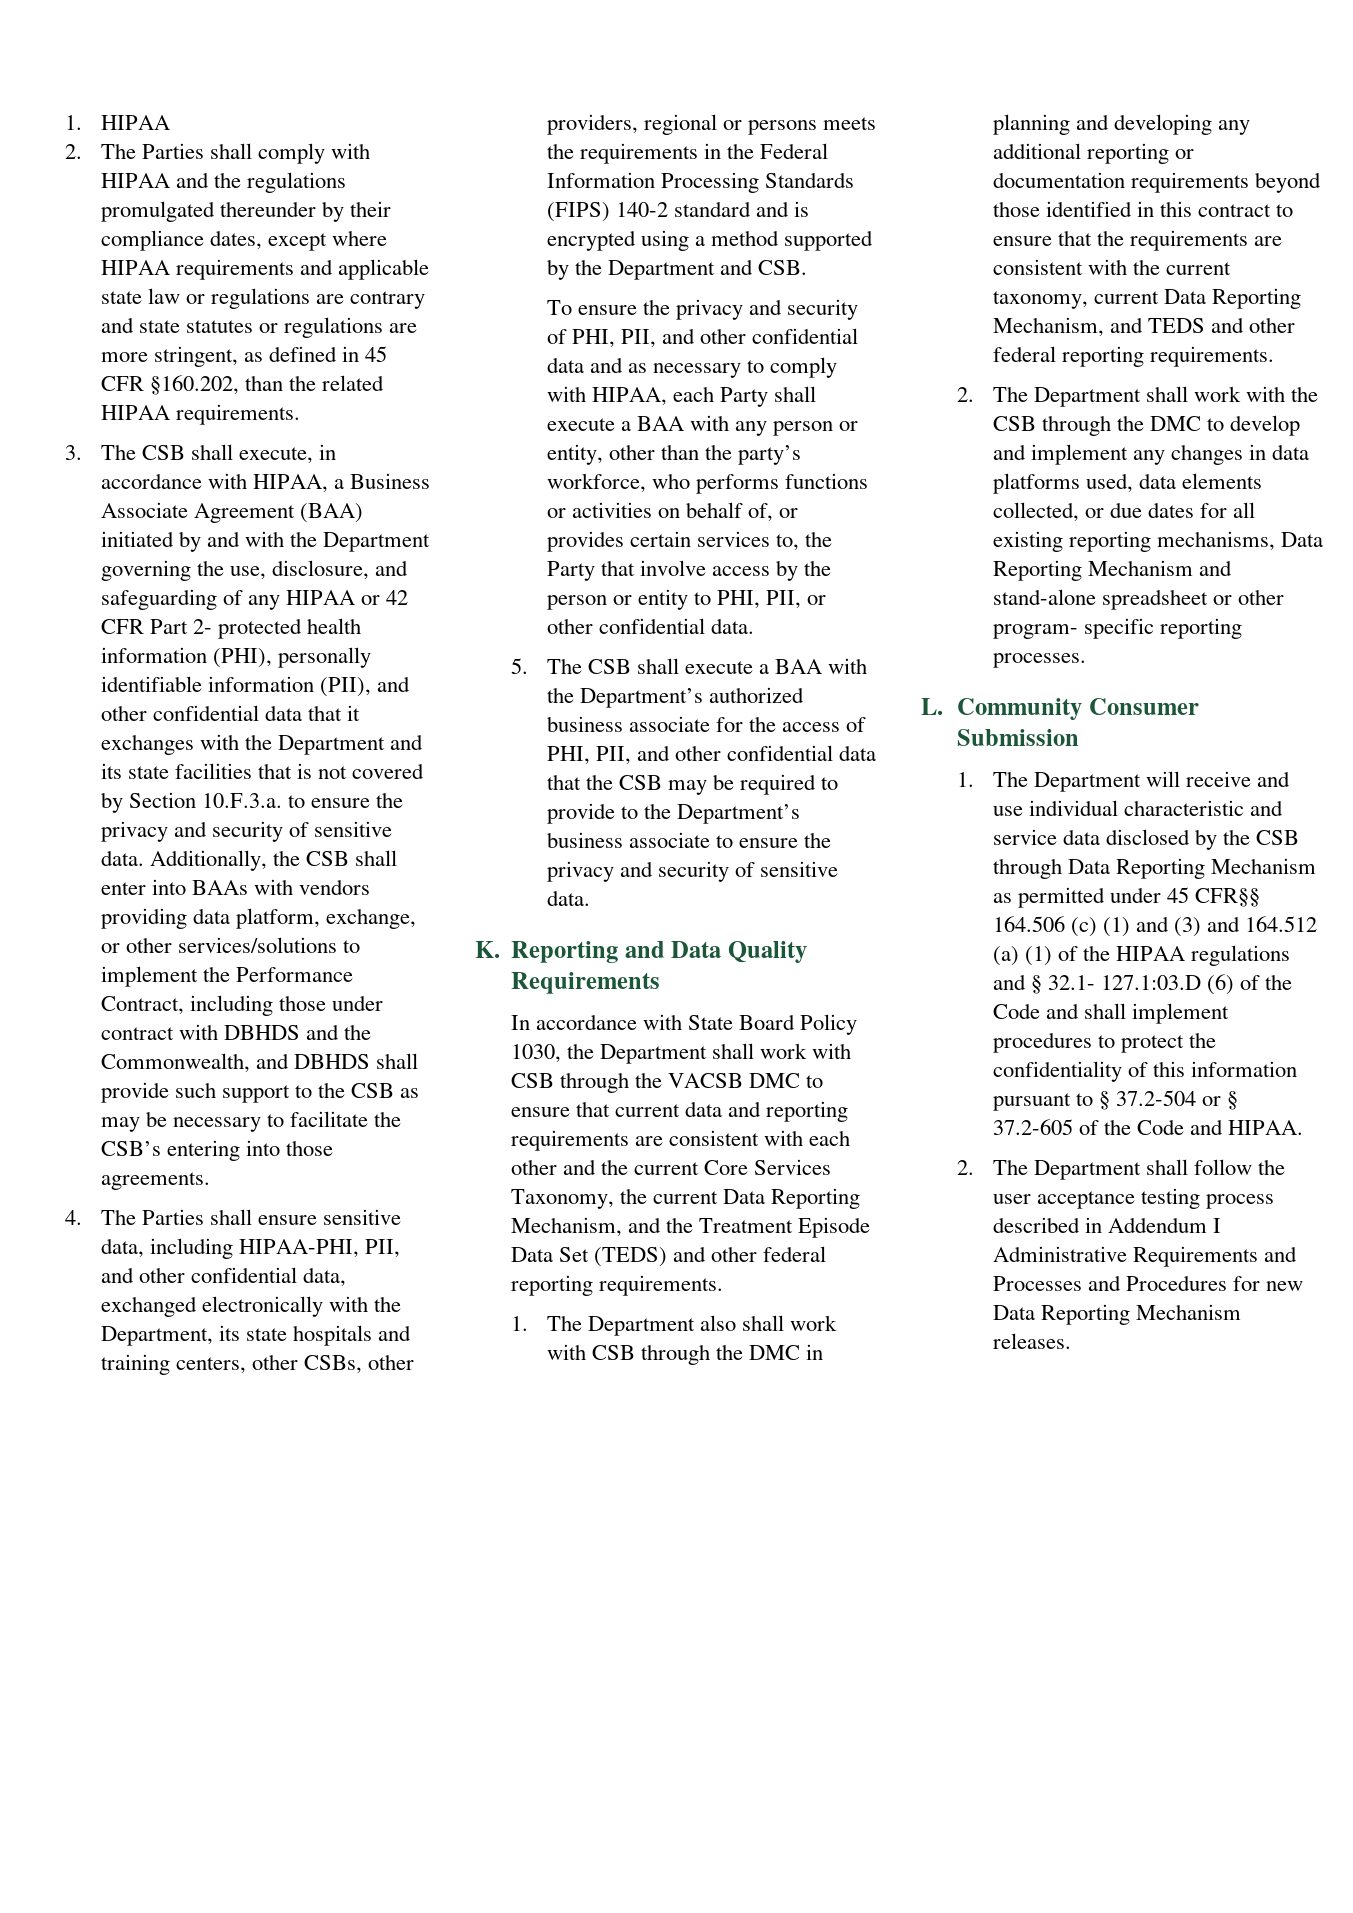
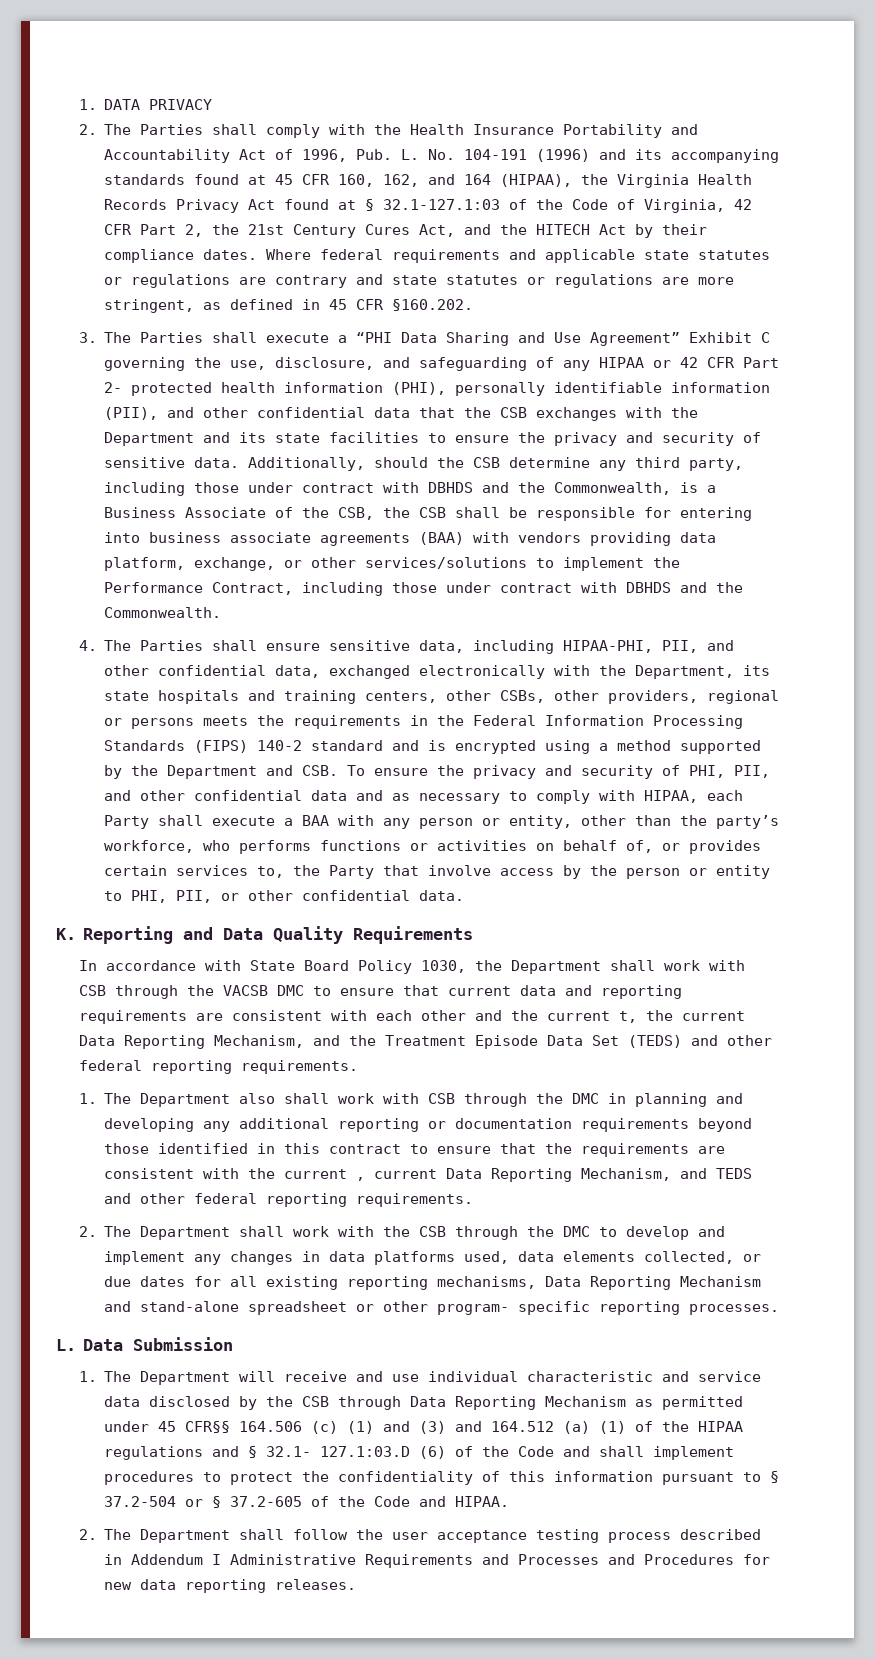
[64,115,170,130] 1. HIPAA -> [79,99,213,110] 1. DATA PRIVACY
[100,172,347,193] [100,201,392,222] [100,230,388,251] [100,260,170,275] HIPAA and the regulations promulgated thereunder by their compliance dates, except where HIPAA -> [374,124,699,138] [104,149,780,163] [104,174,753,188] [104,199,753,213] [104,224,708,238] [104,249,384,263] the Health Insurance Portability and Accountability Act of 1996, Pub. L. No. 104-191 (1996) and its accompanying standards found at 45 CFR 160, 162, and 164 (HIPAA), the Virginia Health Records Privacy Act found at § 32.1-127.1:03 of the Code of Virginia, 42 CFR Part 2, the 21st Century Cures Act, and the HITECH Act by their compliance dates. Where federal
[147,288,180,304] law -> [698,250,771,260] statutes
[149,375,385,395] [100,404,300,425] [64,444,337,464] [100,473,431,493] [100,502,363,523] [100,531,431,552] §160.202, than the related HIPAA requirements. // 3. The CSB shall execute, in accordance with HIPAA, a Business Associate Agreement (BAA) initiated by and with the Department -> [392,299,474,311] [79,332,771,346] §160.202. // 3. The Parties shall execute a “PHI Data Sharing and Use Agreement” Exhibit C
[347,705,361,721] it -> [464,407,528,418] the CSB
[258,763,425,779] [100,792,282,813] that is not covered by Section 10.F.3.a. -> (420, 437) none
[272,850,398,866] [100,879,248,895] the CSB shall enter into BAAs -> [374,457,744,471] [104,482,717,496] [104,507,753,521] [104,532,465,546] should the CSB determine any third party, including those under contract with DBHDS and the Commonwealth, is a Business Associate of the CSB, the CSB shall be responsible for entering into business associate agreements (BAA)
[100,1053,419,1073] [100,1082,420,1103] [100,1111,402,1132] [100,1140,334,1161] [100,1172,210,1190] Commonwealth, and DBHDS shall provide such support to the CSB as may be necessary to facilitate the CSB’s entering into those agreements. -> [104,607,222,618] Commonwealth.
(808, 267) // -> (339, 770) none
[510,658,868,674] [546,687,804,708] [546,716,867,732] [546,745,877,765] [546,774,839,795] [546,803,801,824] [546,832,832,848] [546,861,839,882] [546,890,590,906] // 5. The CSB shall execute a BAA with the Department’s authorized business associate for the access of PHI, PII, and other confidential data that the CSB may be required to provide to the Department’s business associate to ensure the privacy and security of sensitive data. -> (465, 895) none
[704,1159,832,1175] [510,1189,614,1209] Core Services Taxonomy, -> [619,1011,638,1023] t,
[992,291,1088,309] taxonomy, -> [356,1177,366,1181] ,
[956,698,1199,720] Community Consumer -> [83,1339,124,1351] Data
[992,1304,1241,1325] Data Reporting Mechanism -> [140,1579,267,1593] data reporting

